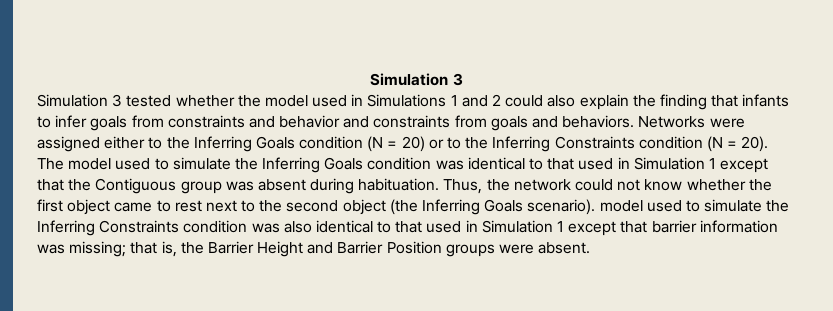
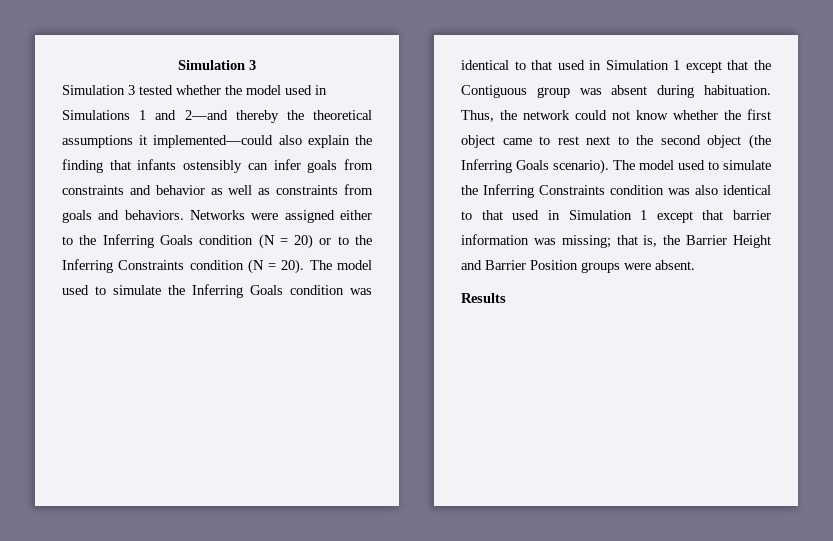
[492,94,544,107] 2 could -> [184,110,372,123] [62,135,274,148] 2—and thereby the theoretical assumptions it implemented—could
[37,116,51,128] to -> [183,160,268,173] ostensibly can
[343,116,370,128] and -> [210,185,271,195] as well as
(596, 207) none -> [613,160,635,170] The
(591, 248) none -> [461,293,506,303] // Results

